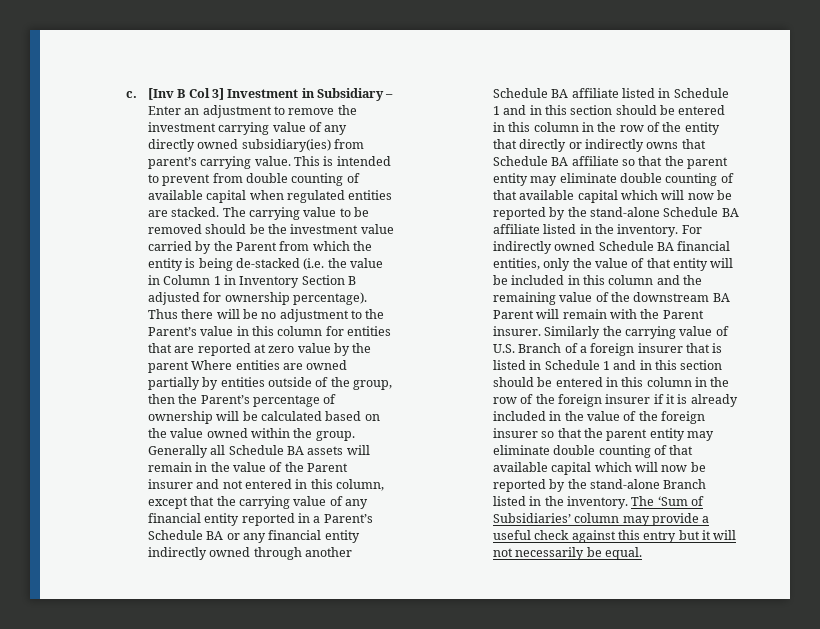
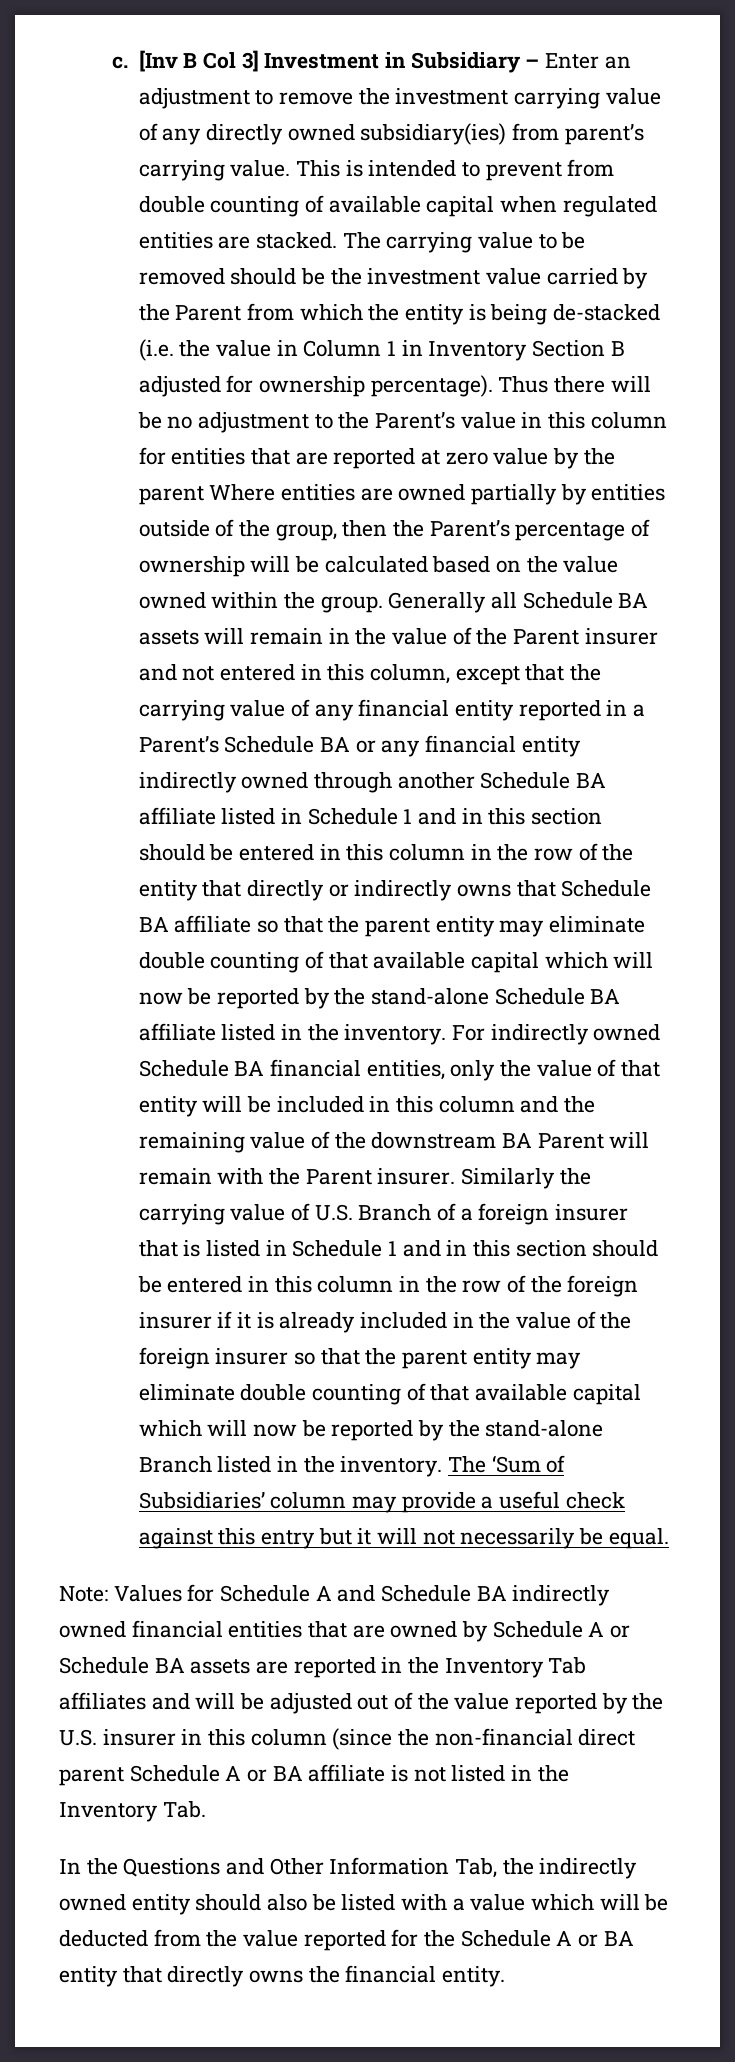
(642, 553) none -> [59,1584,611,1606] [59,1620,631,1642] [59,1657,587,1678] [59,1692,664,1714] [59,1728,636,1750] [59,1764,569,1786] [59,1801,206,1822] [59,1857,638,1879] [59,1894,669,1915] [59,1929,634,1951] [59,1965,506,1987] // Note: Values for Schedule A and Schedule BA indirectly owned financial entities that are owned by Schedule A or Schedule BA assets are reported in the Inventory Tab affiliates and will be adjusted out of the value reported by the U.S. insurer in this column (since the non-financial direct parent Schedule A or BA affiliate is not listed in the Inventory Tab. // In the Questions and Other Information Tab, the indirectly owned entity should also be listed with a value which will be deducted from the value reported for the Schedule A or BA entity that directly owns the financial entity.

